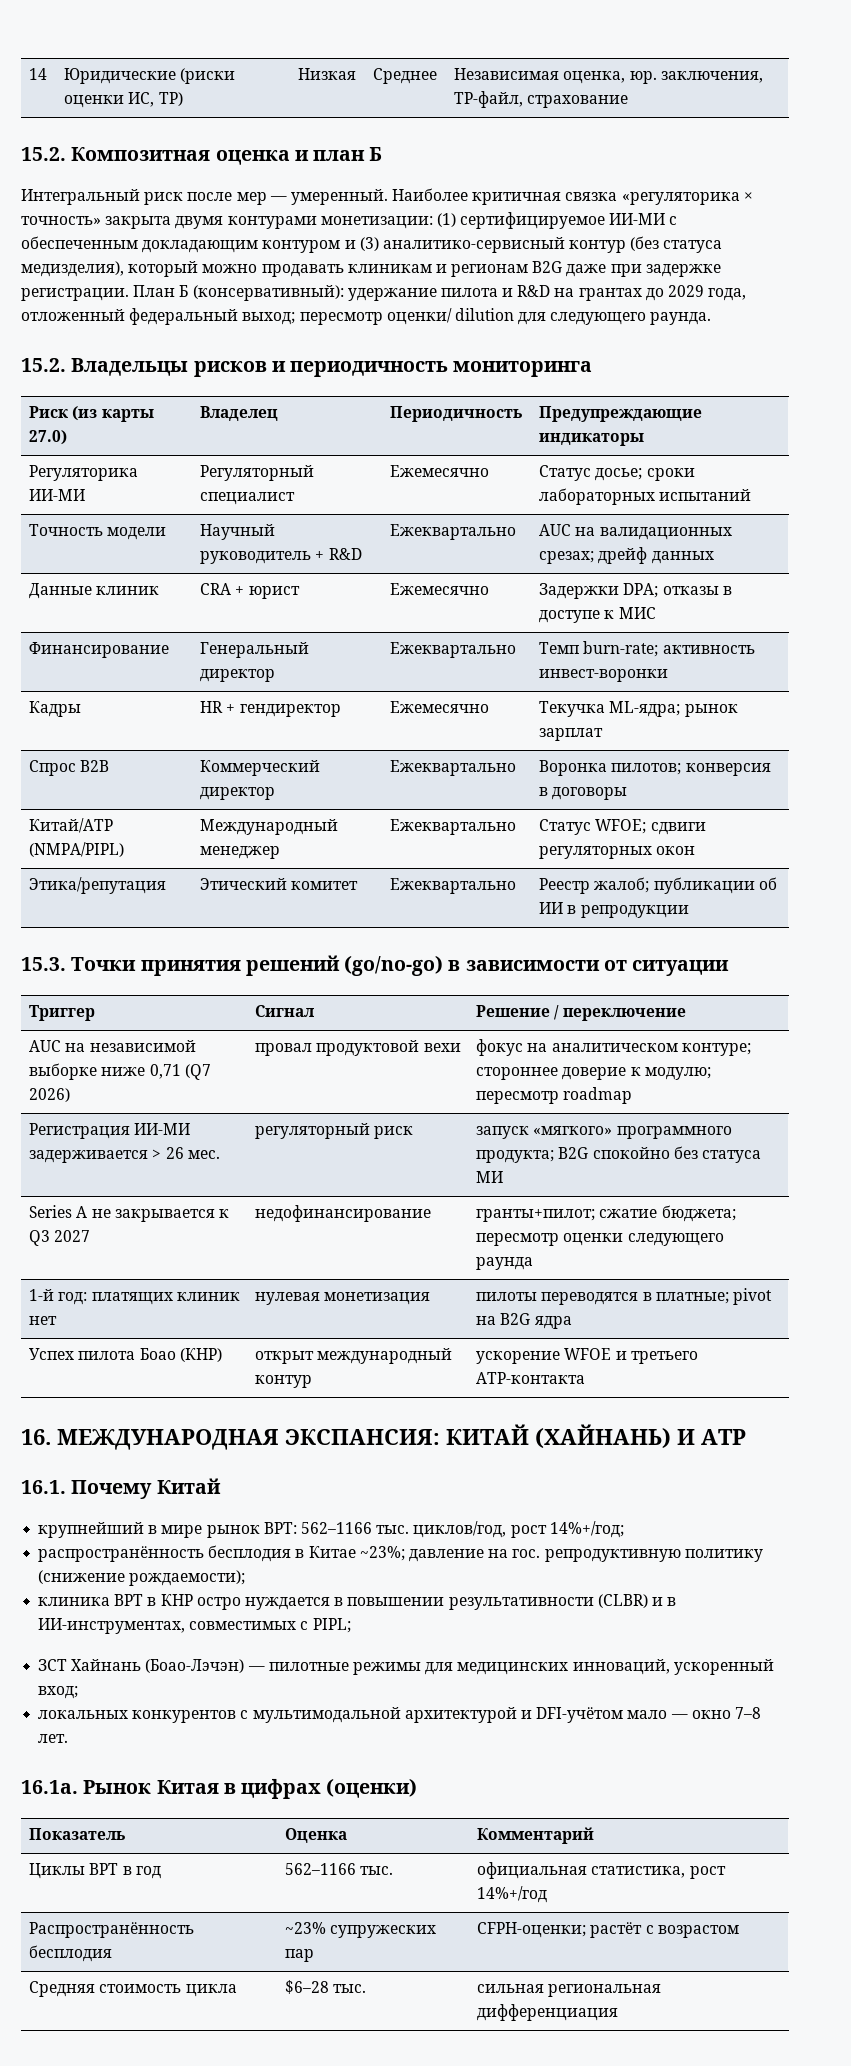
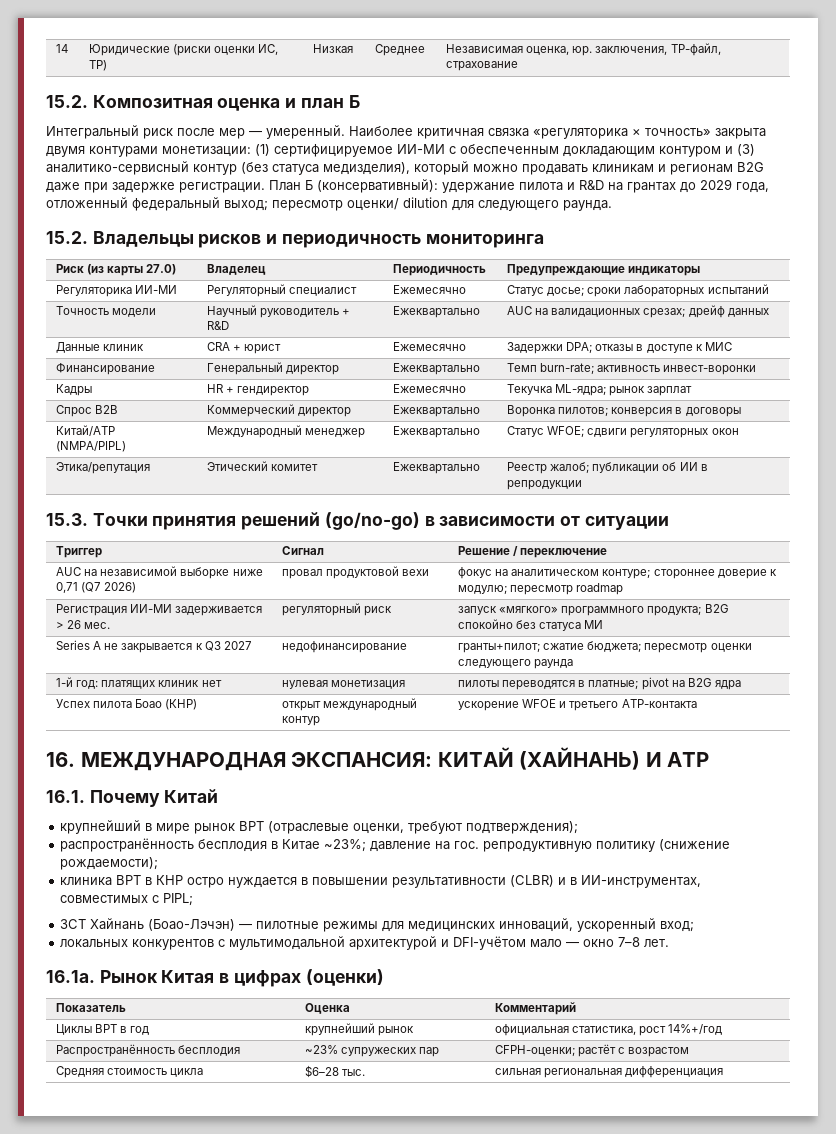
[263,1521,624,1538] ВРТ: 562–1166 тыс. циклов/год, рост 14%+/год; -> [239,821,579,834] ВРТ (отраслевые оценки, требуют подтверждения);
[285,1863,394,1875] 562–1166 тыс. -> [305,1023,415,1036] крупнейший рынок

